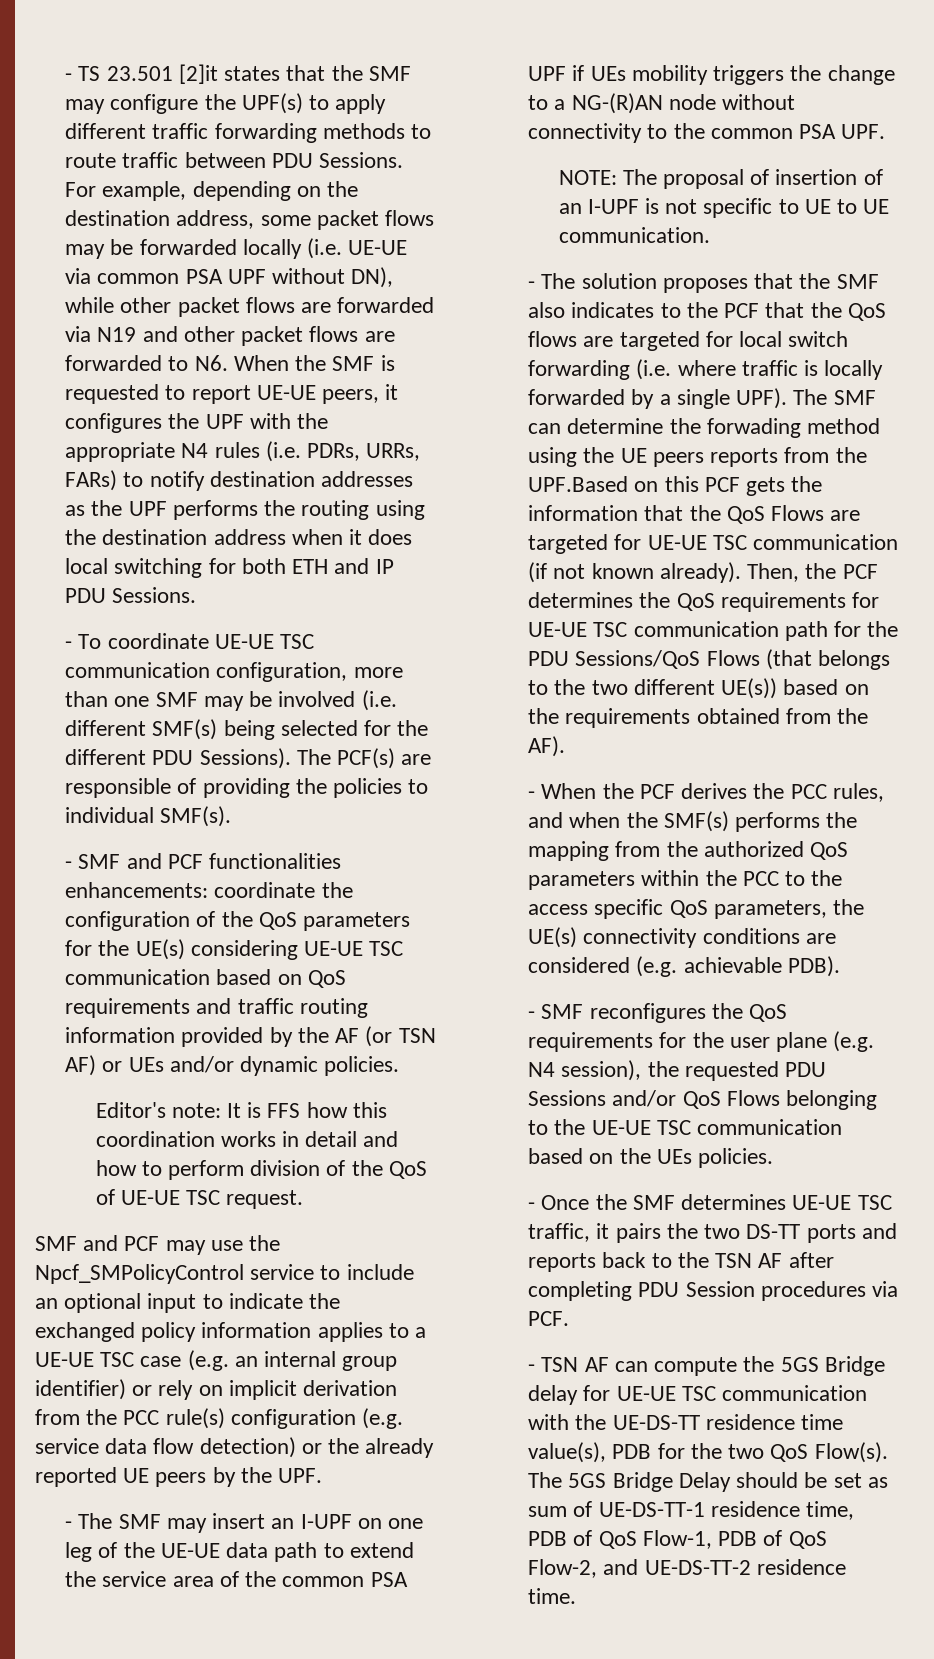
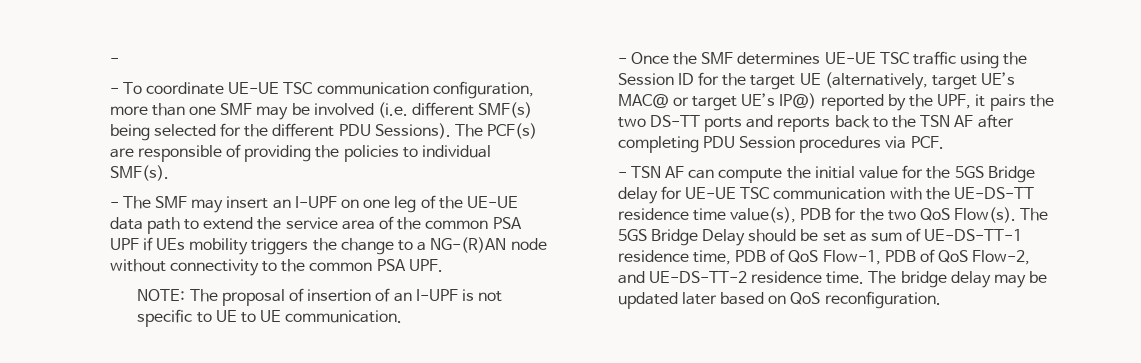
[65,64,411,84] [65,93,387,114] [65,123,432,143] [65,152,404,168] [65,181,359,201] [65,210,435,230] [65,238,408,259] [65,267,394,288] [65,297,435,317] [65,326,395,346] [65,355,395,371] [65,384,399,404] [65,413,329,433] [65,441,421,462] [65,470,414,491] [65,500,425,520] [65,529,413,545] [65,558,394,578] [65,587,197,603] - TS 23.501 [2]it states that the SMF may configure the UPF(s) to apply different traffic forwarding methods to route traffic between PDU Sessions. For example, depending on the destination address, some packet flows may be forwarded locally (i.e. UE-UE via common PSA UPF without DN), while other packet flows are forwarded via N19 and other packet flows are forwarded to N6. When the SMF is requested to report UE-UE peers, it configures the UPF with the appropriate N4 rules (i.e. PDRs, URRs, FARs) to notify destination addresses as the UPF performs the routing using the destination address when it does local switching for both ETH and IP PDU Sessions. -> [109,58,119,64] -
[65,853,342,869] [65,882,353,898] [65,911,411,931] [65,939,404,960] [65,969,346,988] [65,998,368,1018] [65,1026,436,1047] [65,1055,400,1076] [95,1102,387,1118] [95,1131,399,1147] [95,1160,427,1180] [95,1189,304,1209] [35,1235,281,1255] [35,1264,414,1284] [35,1293,341,1313] [35,1322,427,1342] [35,1350,398,1371] [35,1379,398,1400] [35,1408,404,1429] [35,1437,435,1458] [35,1467,323,1487] // - SMF and PCF functionalities enhancements: coordinate the configuration of the QoS parameters for the UE(s) considering UE-UE TSC communication based on QoS requirements and traffic routing information provided by the AF (or TSN AF) or UEs and/or dynamic policies. // Editor's note: It is FFS how this coordination works in detail and how to perform division of the QoS of UE-UE TSC request. // SMF and PCF may use the Npcf_SMPolicyControl service to include an optional input to indicate the exchanged policy information applies to a UE-UE TSC case (e.g. an internal group identifier) or rely on implicit derivation from the PCC rule(s) configuration (e.g. service data flow detection) or the already reported UE peers by the UPF. -> (169, 173) none
[528,273,879,293] [528,302,886,321] [528,331,849,351] [528,359,884,380] [528,388,876,409] [528,418,881,438] [528,447,867,467] [528,476,823,496] [528,505,861,524] [528,534,899,554] [528,562,878,583] [528,592,880,612] [528,621,899,641] [528,649,891,670] [528,678,869,699] [528,708,869,728] [528,736,566,757] [528,783,884,802] [528,811,858,832] [528,841,849,861] [528,870,843,890] [528,899,865,919] [528,927,836,948] [528,956,840,977] [528,1003,788,1023] [528,1031,875,1052] [528,1060,827,1081] [528,1090,878,1110] [528,1119,843,1135] [528,1148,774,1168] // - The solution proposes that the SMF also indicates to the PCF that the QoS flows are targeted for local switch forwarding (i.e. where traffic is locally forwarded by a single UPF). The SMF can determine the forwading method using the UE peers reports from the UPF.Based on this PCF gets the information that the QoS Flows are targeted for UE-UE TSC communication (if not known already). Then, the PCF determines the QoS requirements for UE-UE TSC communication path for the PDU Sessions/QoS Flows (that belongs to the two different UE(s)) based on the requirements obtained from the AF). // - When the PCF derives the PCC rules, and when the SMF(s) performs the mapping from the authorized QoS parameters within the PCC to the access specific QoS parameters, the UE(s) connectivity conditions are considered (e.g. achievable PDB). // - SMF reconfigures the QoS requirements for the user plane (e.g. N4 session), the requested PDU Sessions and/or QoS Flows belonging to the UE-UE TSC communication based on the UEs policies. -> (403, 316) none
[528,1223,591,1242] traffic, -> [913,51,1028,69] [617,72,1016,90] [617,93,972,111] traffic using the Session ID for the target UE (alternatively, target UE’s MAC@ or target UE’s IP@) reported by the UPF,
(775, 1364) none -> [814,165,951,179] initial value for the
(577, 1596) none -> [868,271,1048,288] [617,291,941,309] The bridge delay may be updated later based on QoS reconfiguration.

